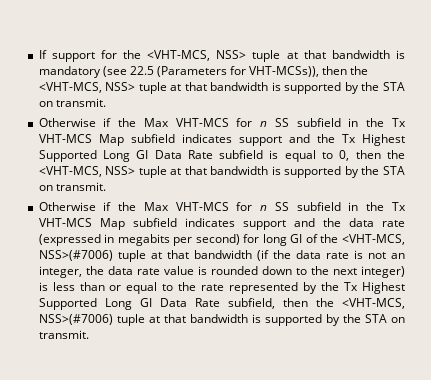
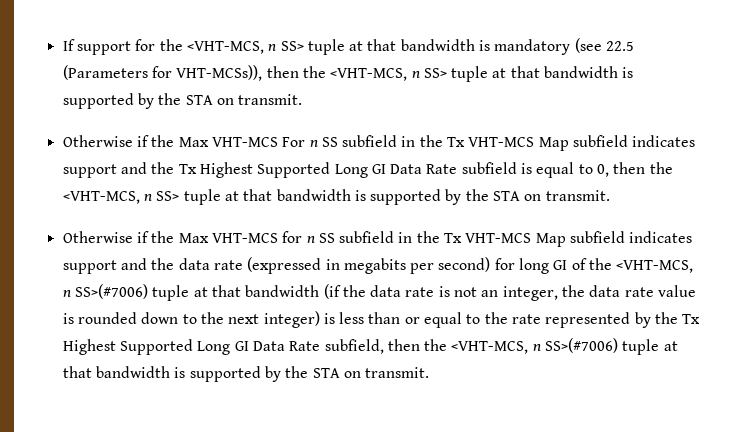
[216,50,247,59] NSS> -> [268,41,304,51] n SS>
[105,82,136,91] NSS> -> [411,68,447,78] n SS>
[236,118,253,127] for -> [282,137,306,147] For
[105,166,136,175] NSS> -> [143,191,180,201] n SS>
[38,250,113,261] NSS>(#7006) -> [62,284,148,299] n SS>(#7006)
[38,314,113,325] NSS>(#7006) -> [532,338,619,353] n SS>(#7006)

